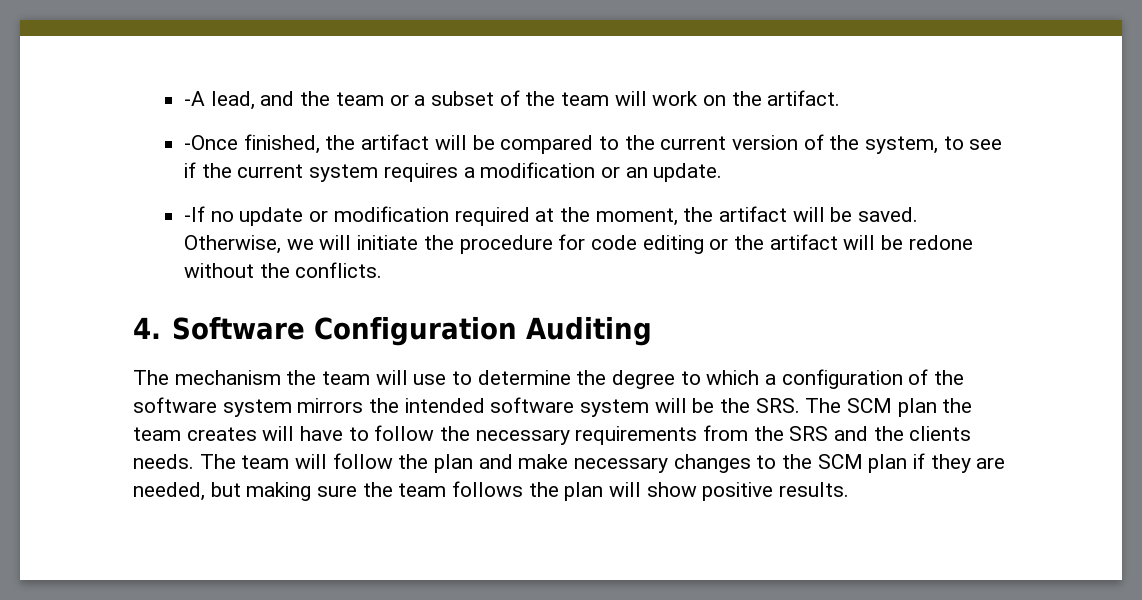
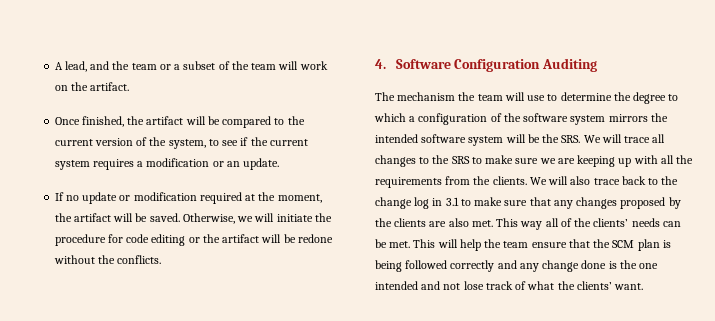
[184,91,206,106] -A -> [54,62,63,70] A
[184,135,239,150] -Once -> [54,117,80,125] Once
[184,206,206,222] -If -> [54,192,64,201] If
[805,398,973,417] [133,425,972,445] [133,453,1006,473] [133,481,850,501] The SCM plan the team creates will have to follow the necessary requirements from the SRS and the clients needs. The team will follow the plan and make necessary changes to the SCM plan if they are needed, but making sure the team follows the plan will show positive results. -> [583,134,666,143] [375,155,694,167] [375,176,679,188] [375,197,681,209] [375,218,681,230] [375,239,671,251] [375,260,659,272] [375,281,644,290] We will trace all changes to the SRS to make sure we are keeping up with all the requirements from the clients. We will also trace back to the change log in 3.1 to make sure that any changes proposed by the clients are also met. This way all of the clients’ needs can be met. This will help the team ensure that the SCM plan is being followed correctly and any change done is the one intended and not lose track of what the clients’ want.

